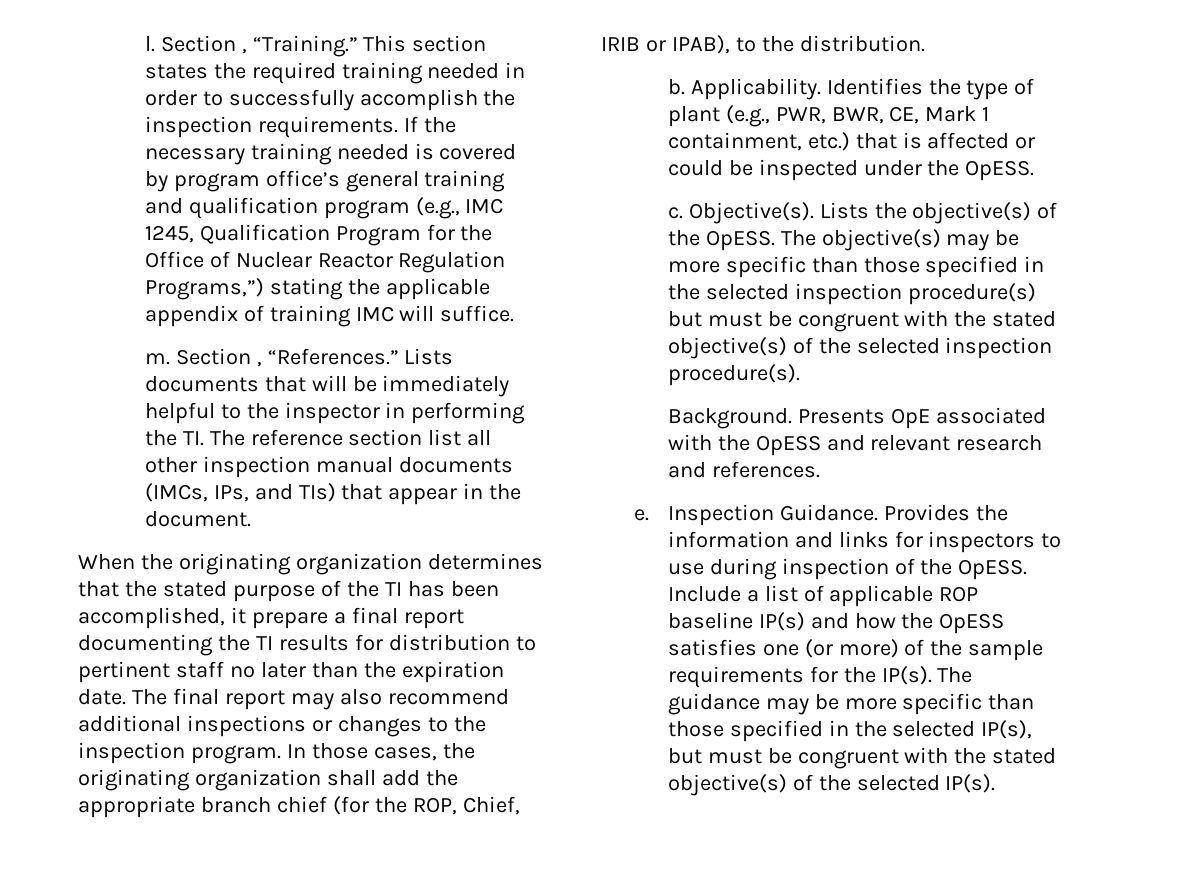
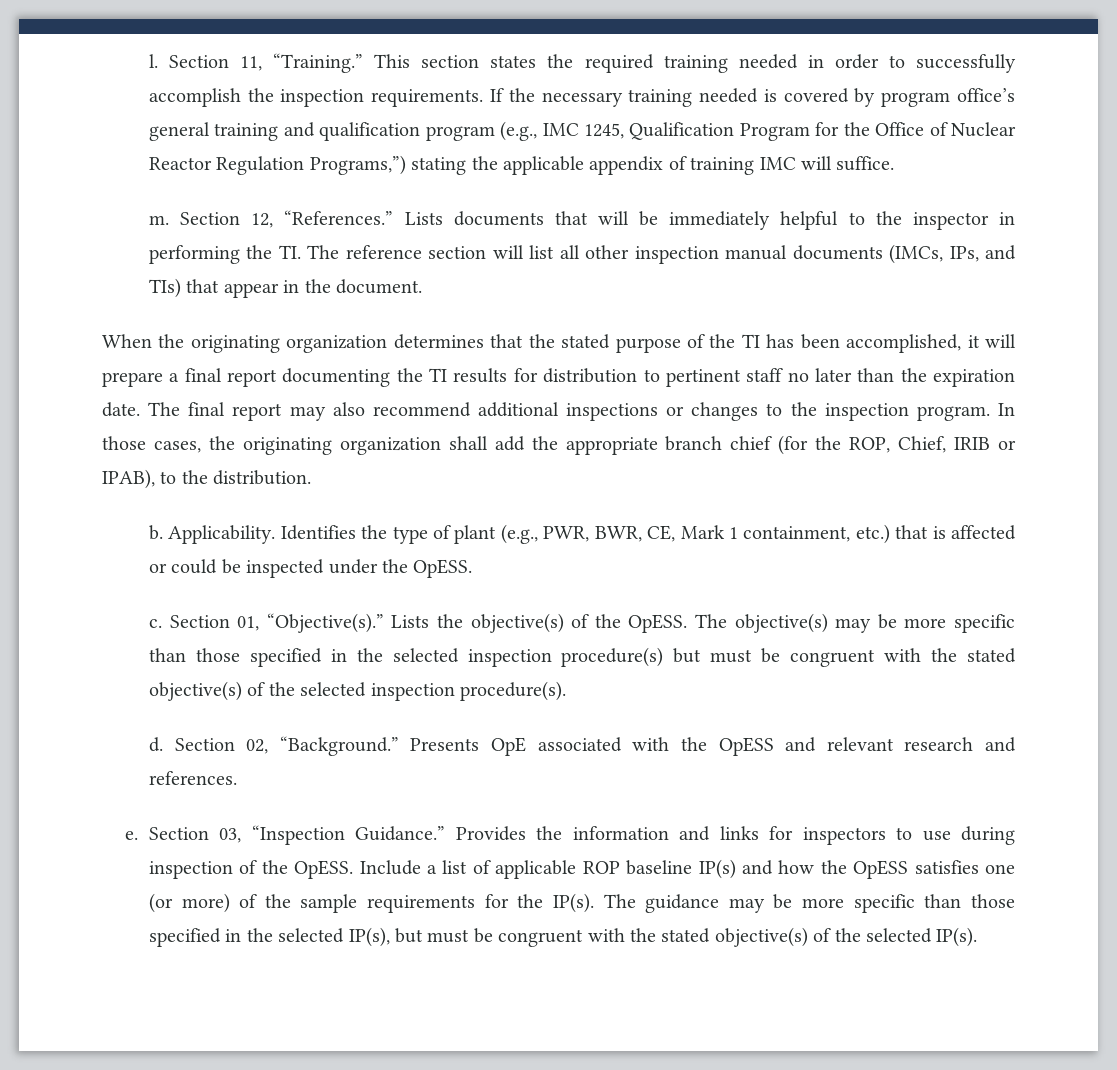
[241,48,247,54] , -> [240,56,263,71] 11,
[256,361,262,367] , -> [251,213,274,228] 12,
(423, 437) none -> [492,245,524,259] will
(246, 615) none -> [985,334,1016,348] will
[688,202,814,224] Objective(s). -> [169,613,384,633] Section 01, “Objective(s).”
[667,408,792,429] Background. -> [148,736,399,756] d. Section 02, “Background.”
[667,504,878,526] Inspection Guidance. -> [148,825,446,845] Section 03, “Inspection Guidance.”

